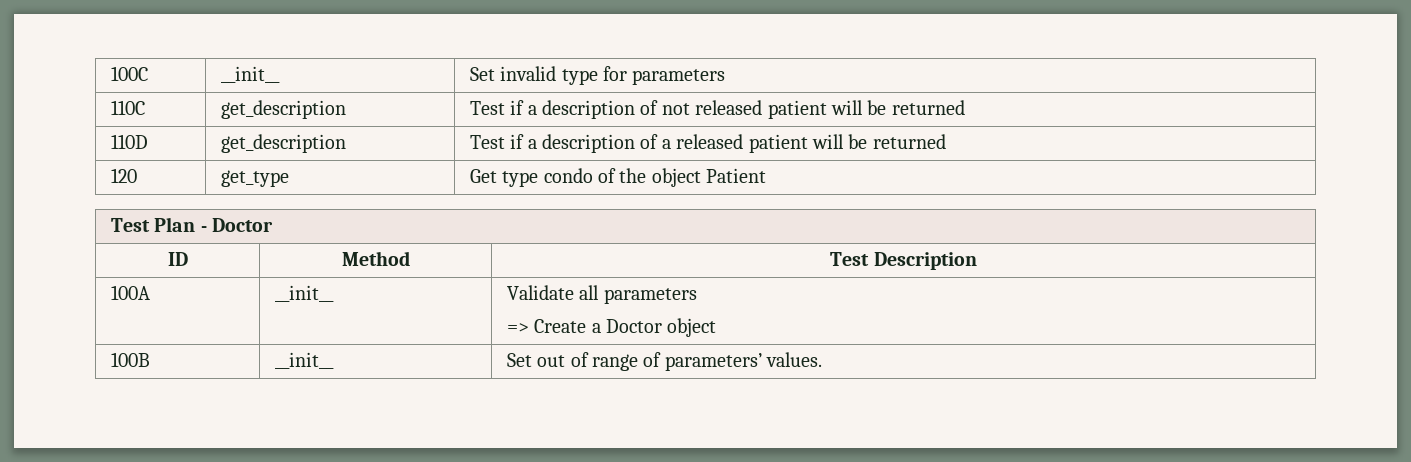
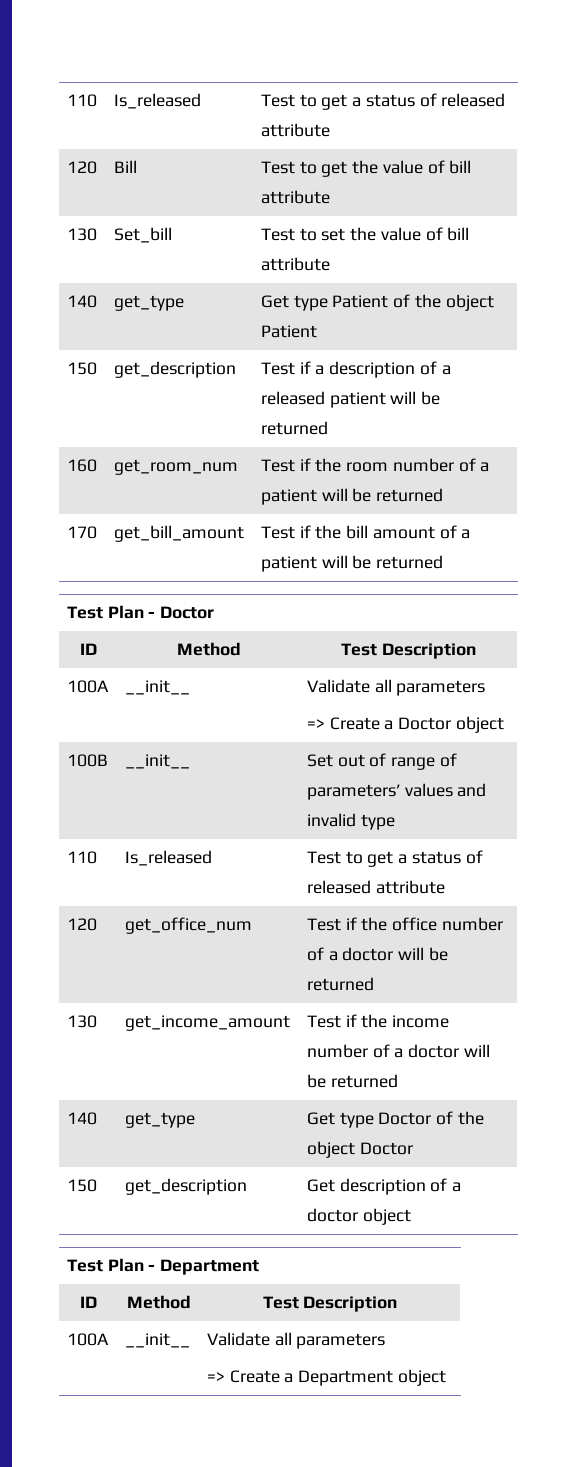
[110,66,148,81] [220,66,280,83] [469,66,726,85] [110,100,145,115] [220,100,346,119] [469,100,965,119] [110,134,148,149] 100C | __init__ | Set invalid type for parameters // 110C | get_description | Test if a description of not released patient will be returned // 110D -> [67,94,98,107] [114,93,202,109] [261,93,506,110] [261,123,331,137] [67,161,98,174] [114,160,138,173] [261,160,472,177] [261,190,331,204] [67,228,98,241] [114,227,173,243] [261,227,470,241] [261,257,331,271] [67,295,98,308] [114,295,185,311] [261,294,494,311] [261,325,318,338] [67,362,98,375] 110 | Is_released | Test to get a status of released attribute // 120 | Bill | Test to get the value of bill attribute // 130 | Set_bill | Test to set the value of bill attribute // 140 | get_type | Get type Patient of the object Patient // 150
[110,168,137,183] [220,170,289,187] [469,168,767,187] 120 | get_type | Get type condo of the object Patient -> [67,459,98,472] [114,459,239,475] [261,458,490,472] [261,488,444,505] [67,526,98,539] [114,525,245,542] [261,525,471,539] [261,555,444,572] 160 | get_room_num | Test if the room number of a patient will be returned // 170 | get_bill_amount | Test if the bill amount of a patient will be returned
[766,352,823,367] values. -> [404,783,487,797] [307,813,395,830] [67,851,98,864] [125,850,213,866] [307,850,483,867] [307,880,445,894] [67,918,98,931] [125,917,253,934] [307,917,503,931] [307,947,448,961] [307,977,375,991] [67,1015,98,1028] [125,1015,291,1031] [307,1014,450,1028] [307,1044,490,1058] [307,1074,398,1088] [67,1112,98,1125] [125,1112,196,1128] [307,1111,484,1128] [307,1141,413,1158] [67,1179,98,1192] [125,1178,248,1195] [307,1178,462,1195] [307,1208,411,1225] [67,1258,260,1275] [80,1296,97,1308] [126,1295,191,1309] [262,1296,398,1312] [67,1333,110,1346] [125,1333,191,1348] [207,1332,386,1349] [207,1369,446,1386] values and invalid type // 110 | Is_released | Test to get a status of released attribute // 120 | get_office_num | Test if the office number of a doctor will be returned // 130 | get_income_amount | Test if the income number of a doctor will be returned // 140 | get_type | Get type Doctor of the object Doctor // 150 | get_description | Get description of a doctor object // Test Plan - Department // ID | Method | Test Description // 100A | __init__ | Validate all parameters // => Create a Department object

